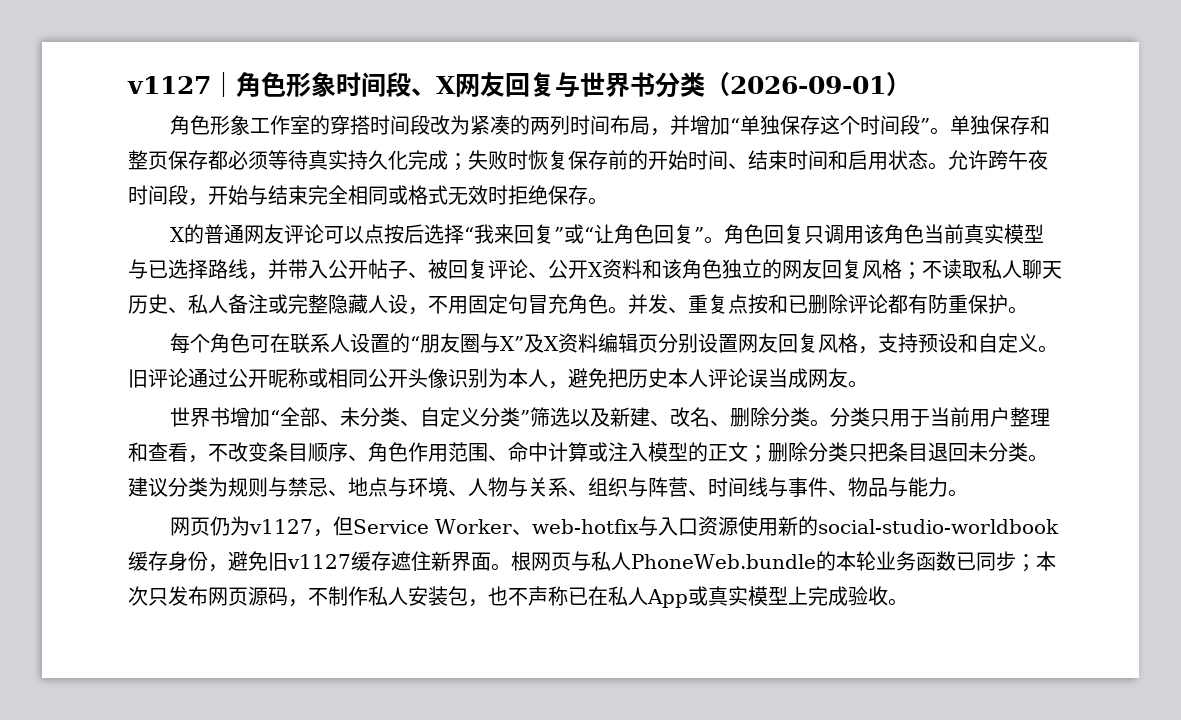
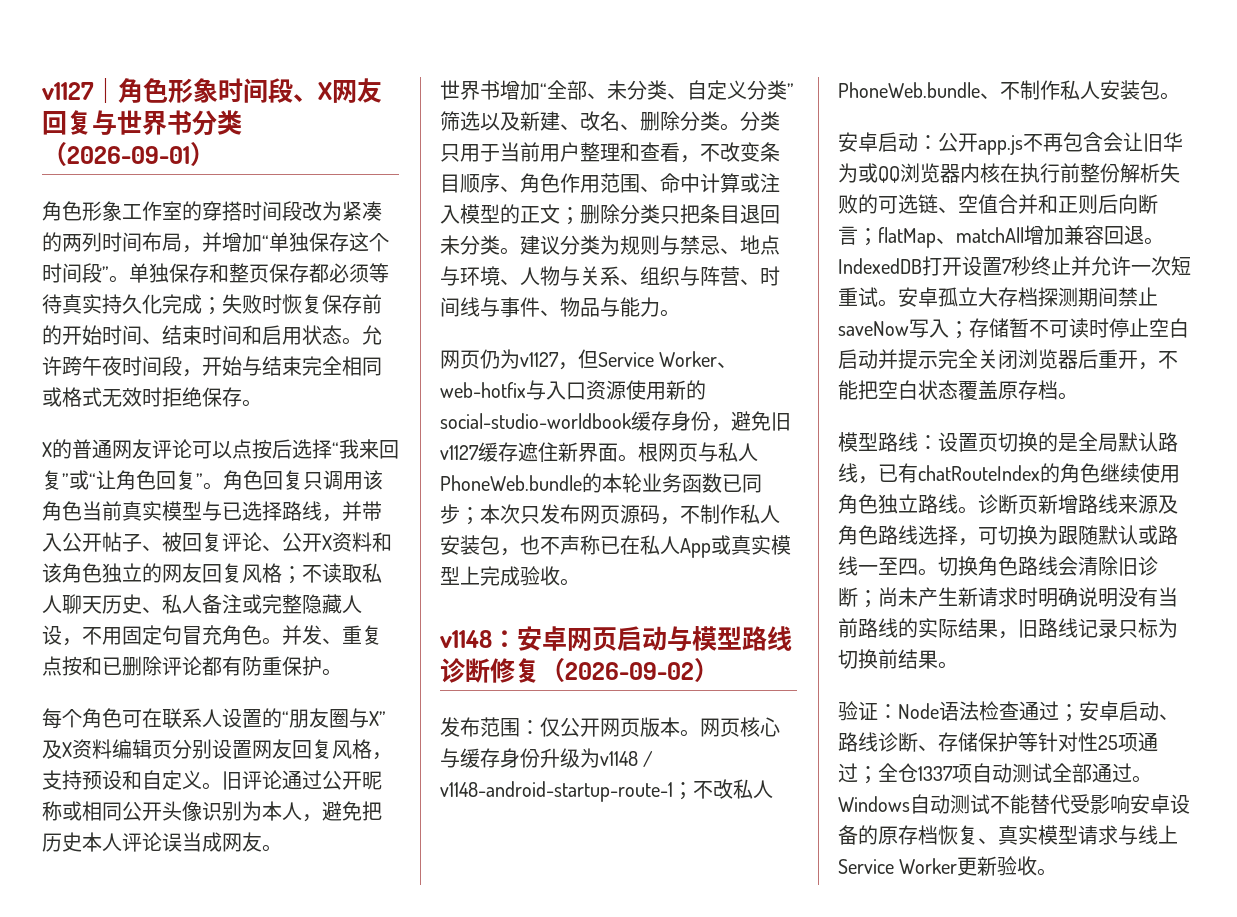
(908, 602) none -> [440,626,792,651] [440,658,719,683] [440,717,780,737] [440,748,654,768] [440,779,773,802] [838,80,1180,100] [838,132,1183,155] [838,163,1180,183] [838,194,1158,214] [838,225,1164,248] [838,256,1191,276] [838,287,1158,307] [838,318,1189,339] [838,349,1178,370] [838,380,1078,400] [838,432,1178,452] [838,463,1180,484] [838,494,1178,514] [838,525,1178,546] [838,556,1158,576] [838,587,1178,608] [838,618,1178,639] [838,649,958,669] [838,701,1179,722] [838,732,1158,752] [838,763,1152,784] [838,794,1190,814] [838,825,1178,845] [838,856,1058,876] // v1148：安卓网页启动与模型路线诊断修复（2026-09-02） // 发布范围：仅公开网页版本。网页核心与缓存身份升级为v1148 / v1148-android-startup-route-1；不改私人PhoneWeb.bundle、不制作私人安装包。 // 安卓启动：公开app.js不再包含会让旧华为或QQ浏览器内核在执行前整份解析失败的可选链、空值合并和正则后向断言；flatMap、matchAll增加兼容回退。IndexedDB打开设置7秒终止并允许一次短重试。安卓孤立大存档探测期间禁止saveNow写入；存储暂不可读时停止空白启动并提示完全关闭浏览器后重开，不能把空白状态覆盖原存档。 // 模型路线：设置页切换的是全局默认路线，已有chatRouteIndex的角色继续使用角色独立路线。诊断页新增路线来源及角色路线选择，可切换为跟随默认或路线一至四。切换角色路线会清除旧诊断；尚未产生新请求时明确说明没有当前路线的实际结果，旧路线记录只标为切换前结果。 // 验证：Node语法检查通过；安卓启动、路线诊断、存储保护等针对性25项通过；全仓1337项自动测试全部通过。Windows自动测试不能替代受影响安卓设备的原存档恢复、真实模型请求与线上Service Worker更新验收。

